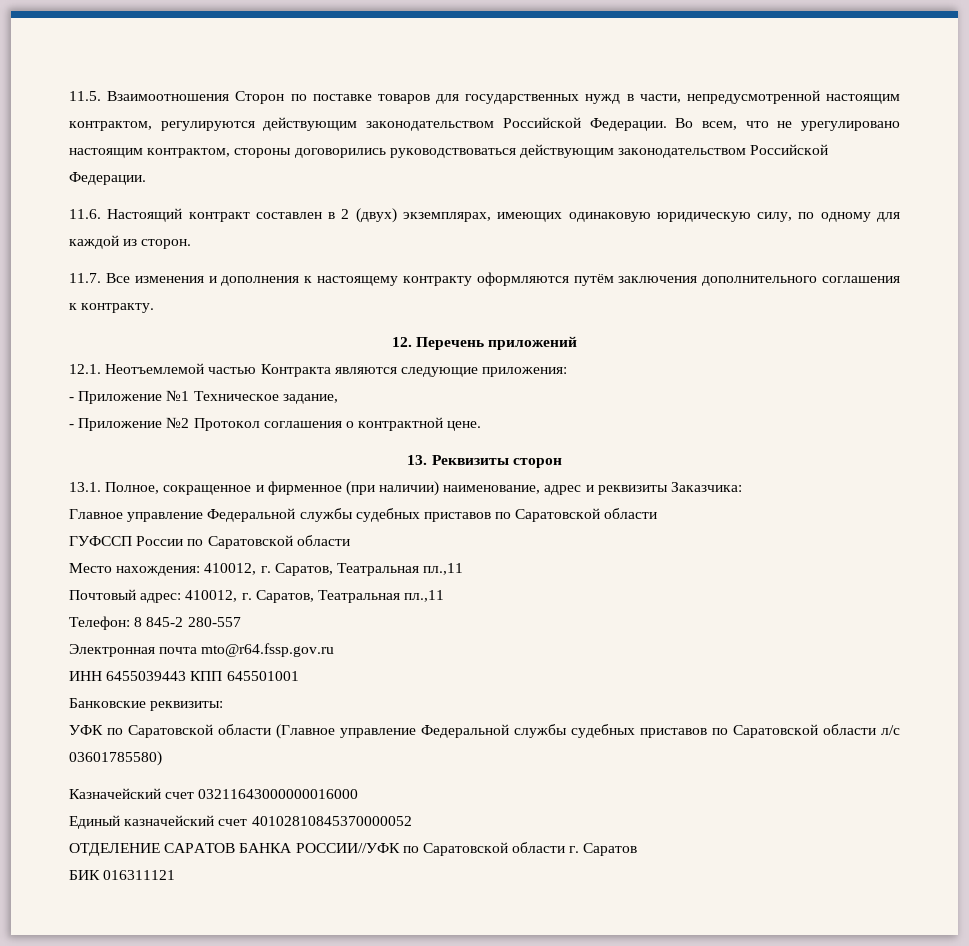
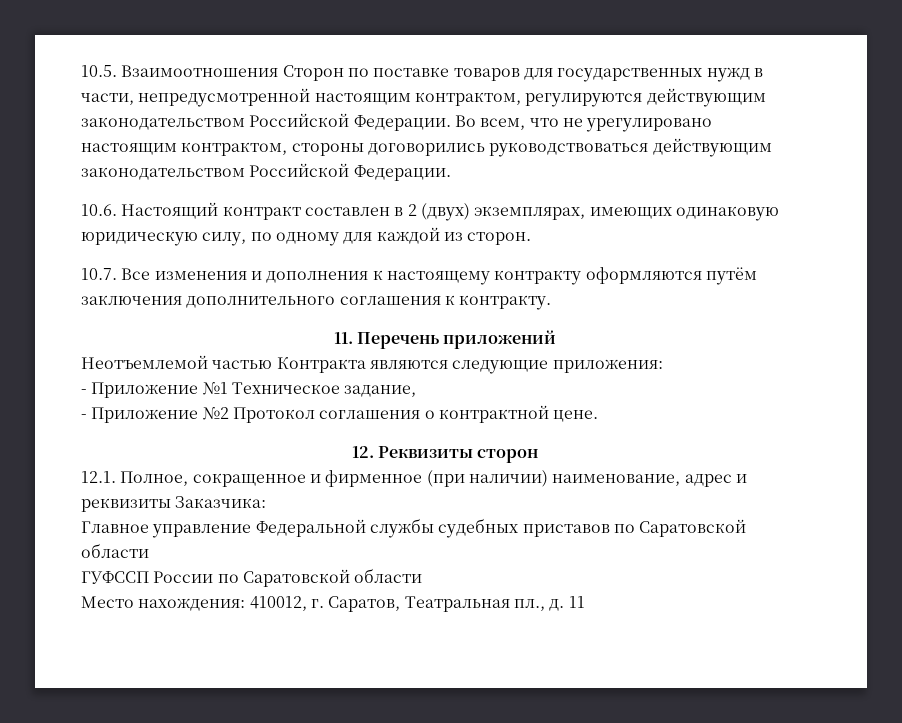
[69,91,101,101] 11.5. -> [81,65,117,77] 10.5.
[69,209,101,219] 11.6. -> [81,204,117,216] 10.6.
[69,273,101,283] 11.7. -> [81,268,117,280] 10.7.
[391,337,412,347] 12. -> [333,332,353,344] 11.
[69,364,101,374] 12.1. -> (557, 339) none
[407,455,428,465] 13. -> [351,446,374,458] 12.
[69,482,101,492] 13.1. -> [81,471,116,483] 12.1.
[423,563,464,575] [69,589,445,603] [69,616,241,630] [69,643,335,657] [69,671,299,681] [69,698,224,711] [69,724,900,739] [69,751,162,766] [69,788,359,799] [69,815,412,829] [69,842,638,856] [69,870,176,880] пл.,11 // Почтовый адрес: 410012, г. Саратов, Театральная пл.,11 // Телефон: 8 845-2 280-557 // Электронная почта mto@r64.fssp.gov.ru // ИНН 6455039443 КПП 645501001 // Банковские реквизиты: // УФК по Саратовской области (Главное управление Федеральной службы судебных приставов по Саратовской области л/с 03601785580) // Казначейский счет 03211643000000016000 // Единый казначейский счет 40102810845370000052 // ОТДЕЛЕНИЕ САРАТОВ БАНКА РОССИИ//УФК по Саратовской области г. Саратов // БИК 016311121 -> [513,596,585,611] пл., д. 11

